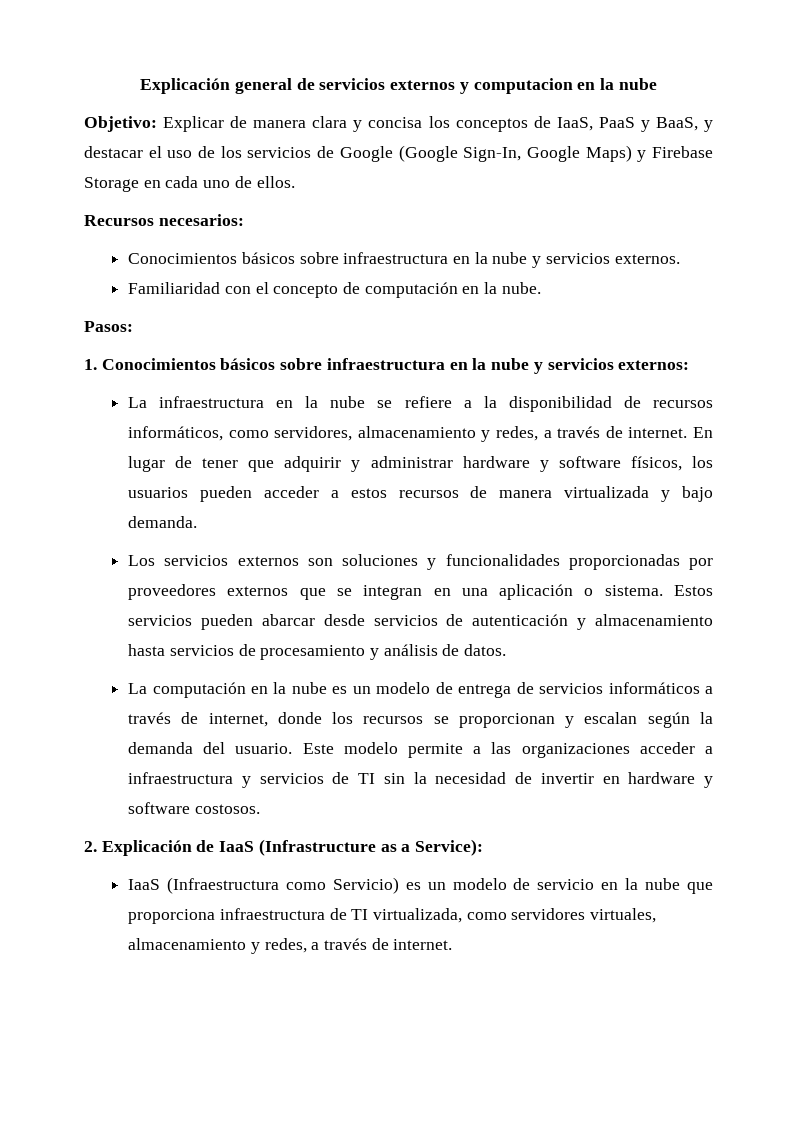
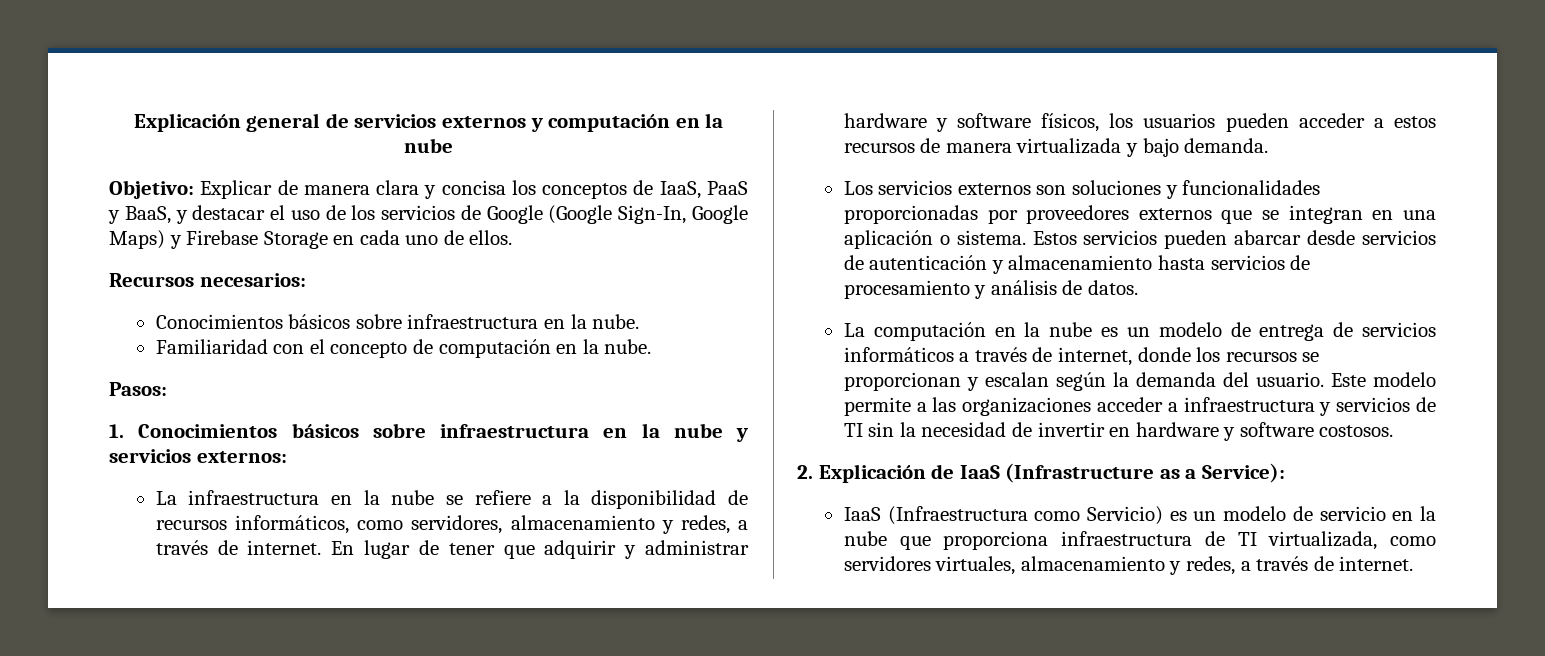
[473,78,573,94] computacion -> [548,114,671,132] computación
[492,252,680,268] nube y servicios externos. -> [592,314,640,329] nube.

